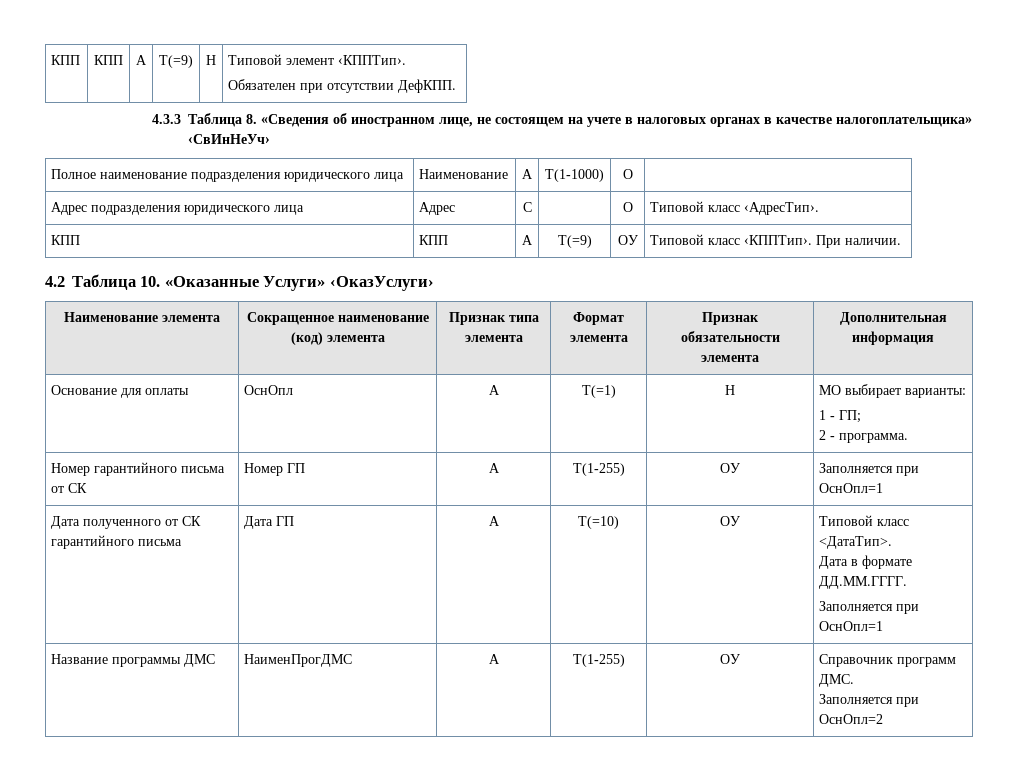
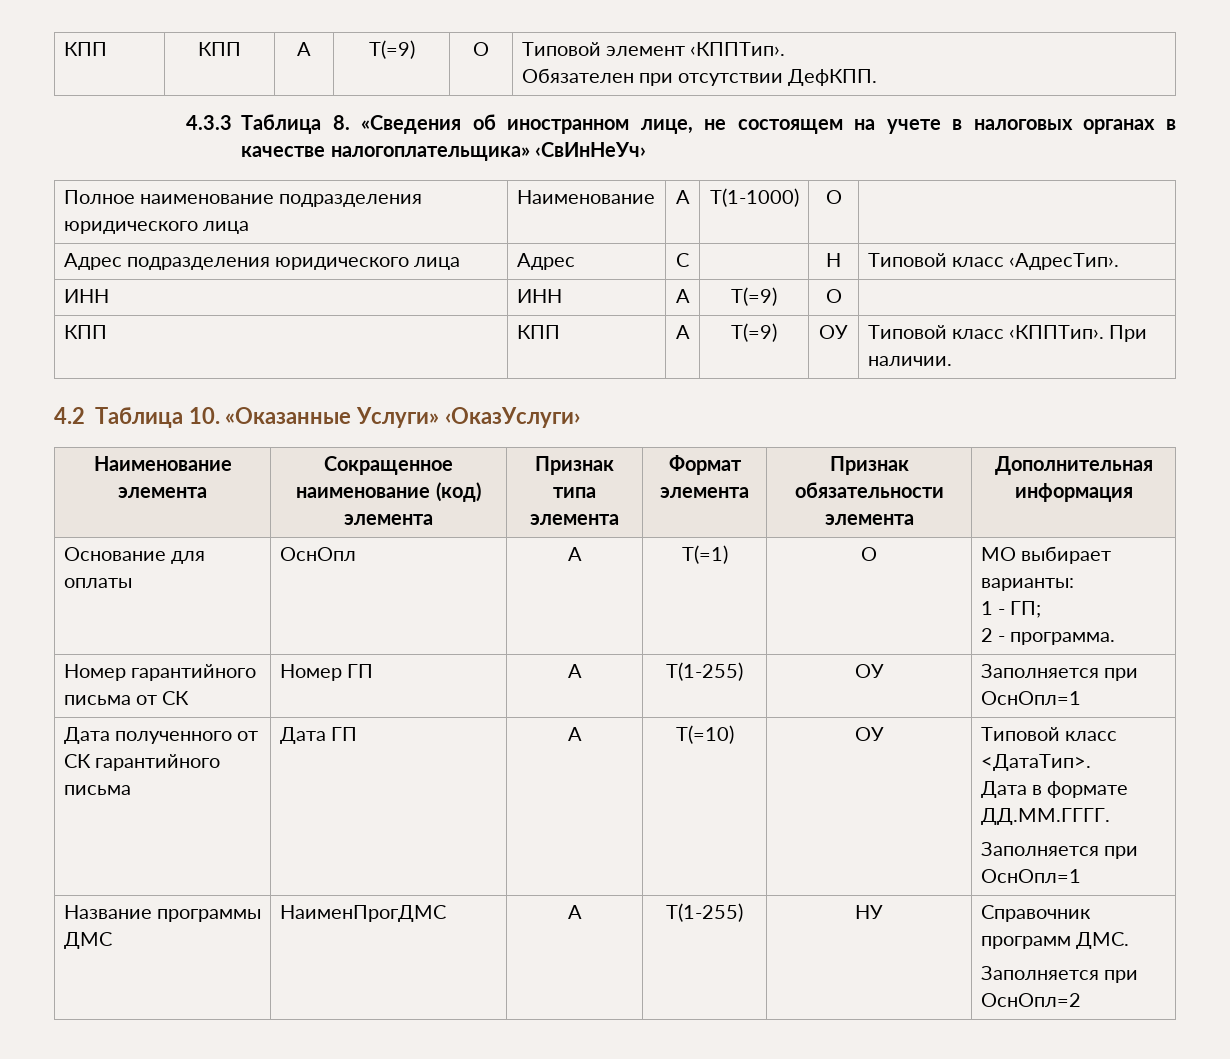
[51,55,81,65] [94,55,123,65] [136,55,147,65] [159,55,193,68] [206,55,216,65] КПП | КПП | A | T(=9) | Н -> [63,42,107,56] [198,42,241,56] [297,42,311,56] [368,40,415,59] [473,42,489,56] КПП | КПП | A | T(=9) | О
[622,202,633,212] О -> [826,253,841,267] Н
(820, 208) none -> [63,289,109,303] [516,289,562,303] [675,289,690,303] [731,287,777,306] [825,289,842,303] // ИНН | ИНН | А | Т(=9) | О |
[725,385,735,395] Н -> [861,547,877,561] О
[720,654,740,664] ОУ -> [855,905,883,919] НУ

